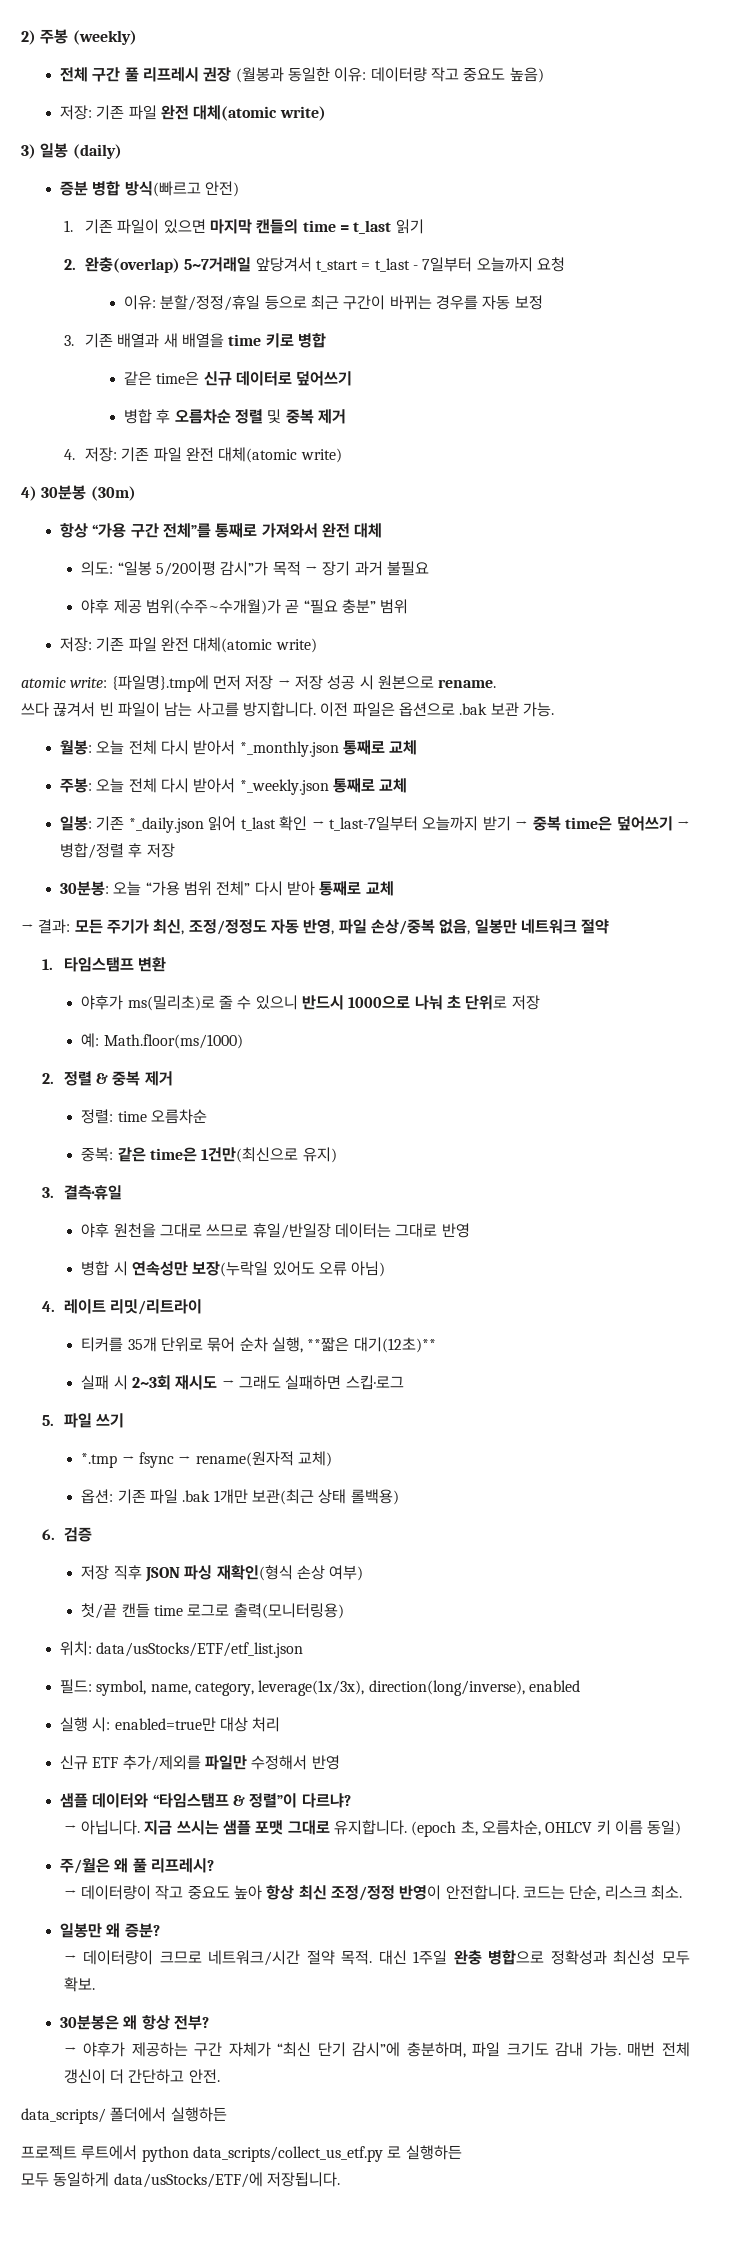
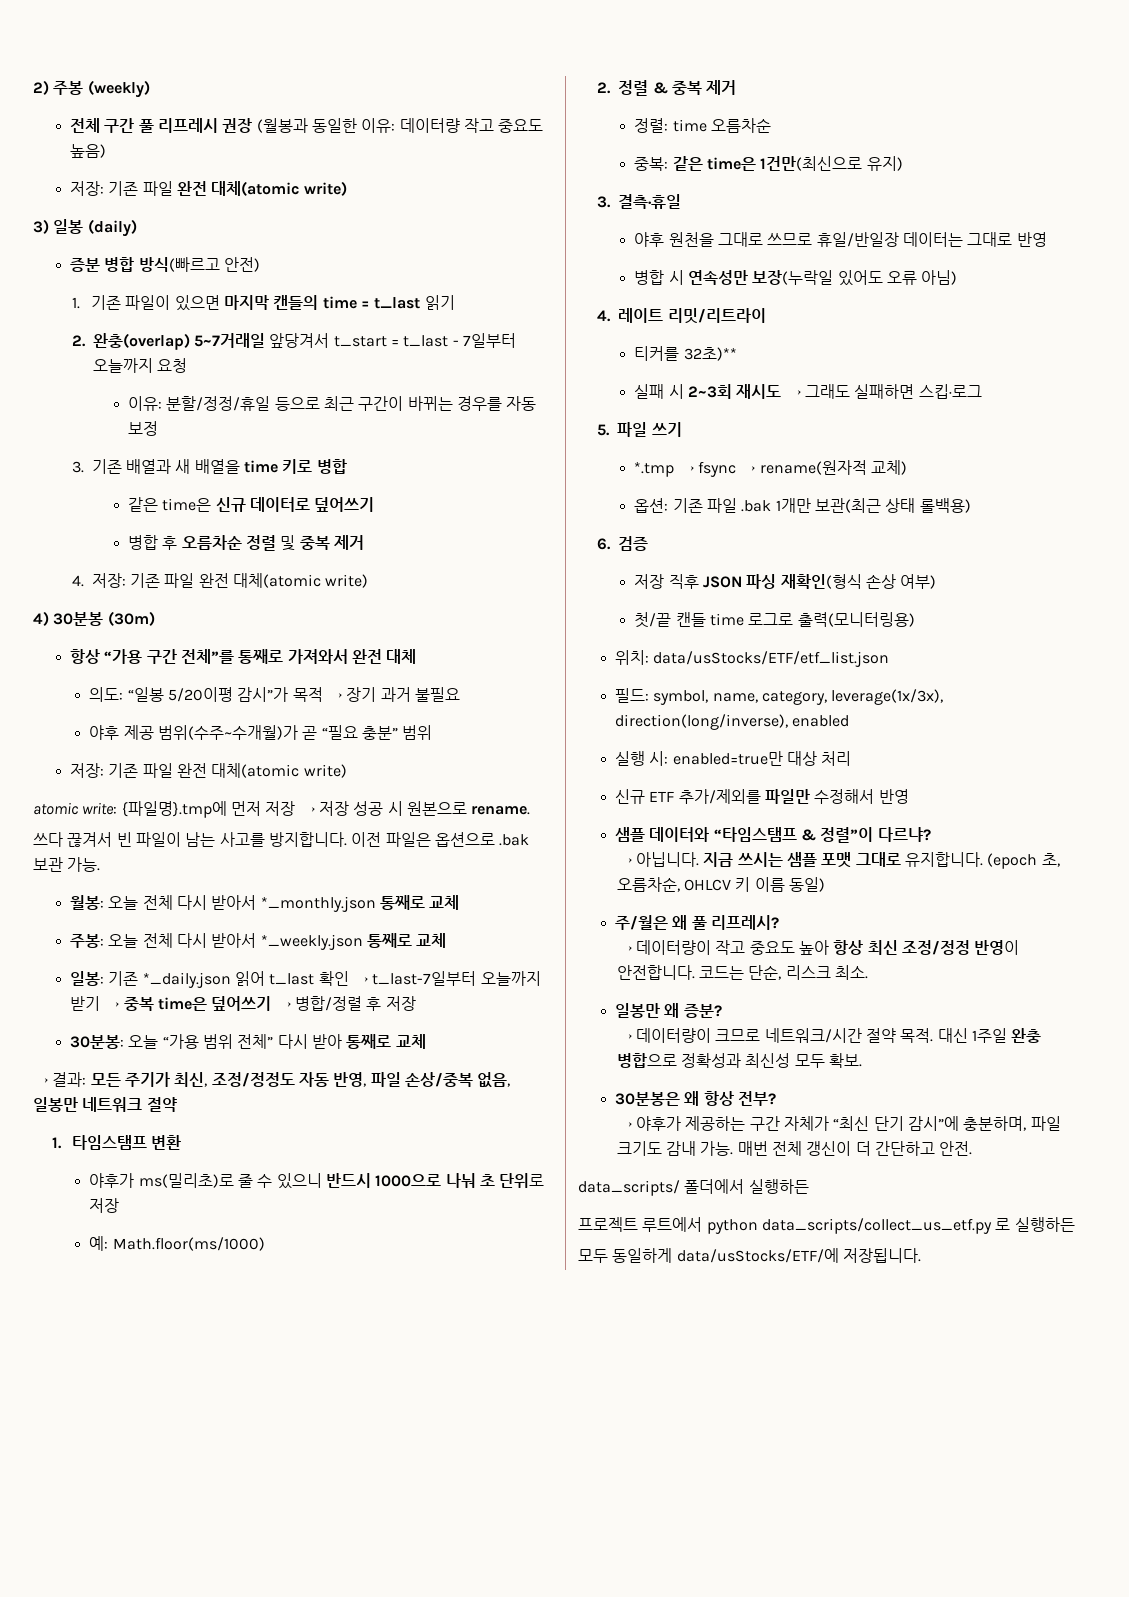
[127,1337,436,1353] 35개 단위로 묶어 순차 실행, **짧은 대기(12초)** -> [683,347,737,361] 32초)**

